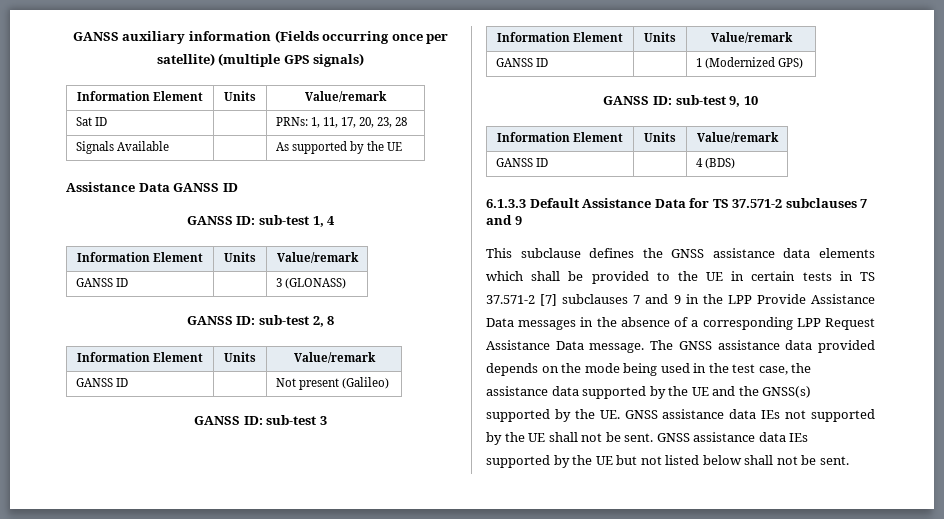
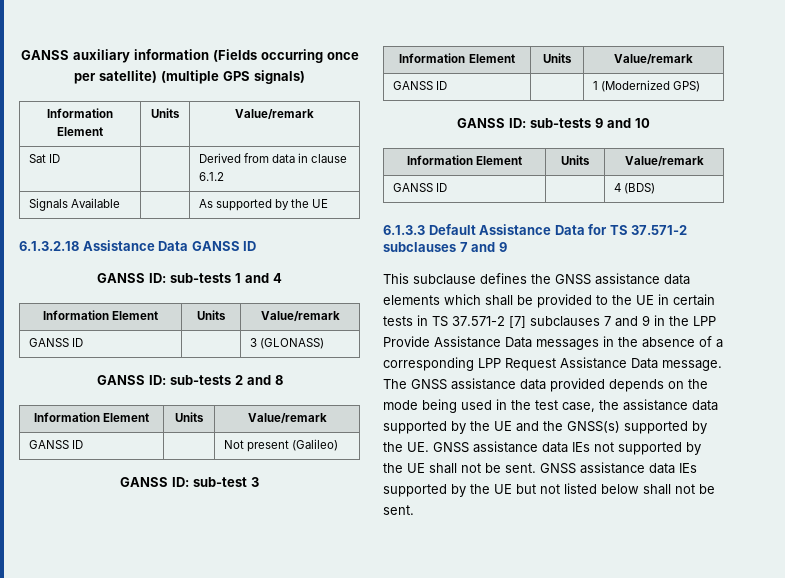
[275,117,408,128] PRNs: 1, 11, 17, 20, 23, 28 -> [198,153,348,163] [198,172,224,181] Derived from data in clause 6.1.2
(403, 146) none -> [19,241,79,251] 6.1.3.2.18
[259,215,324,227] sub-test 1, -> [170,273,269,283] sub-tests 1 and
[259,315,324,327] sub-test 2, -> [169,375,271,385] sub-tests 2 and
[675,95,741,107] sub-test 9, -> [530,118,631,128] sub-tests 9 and

